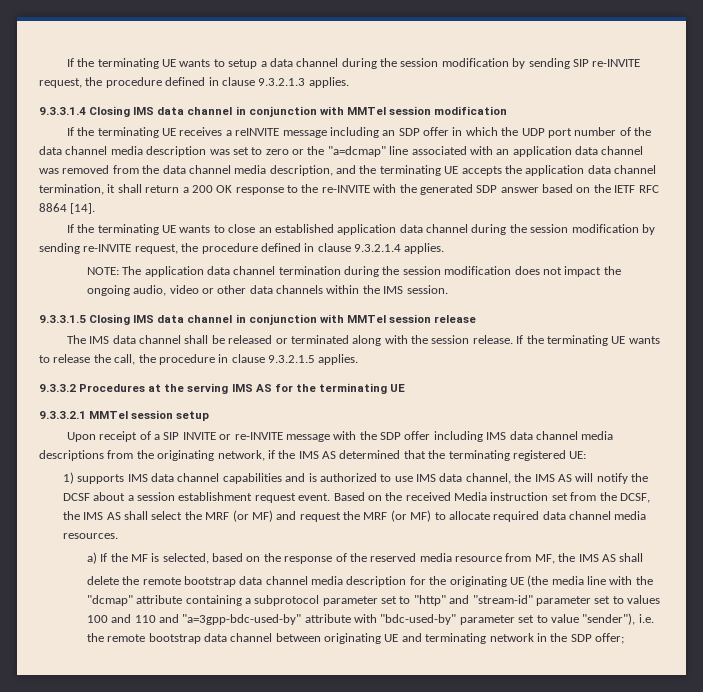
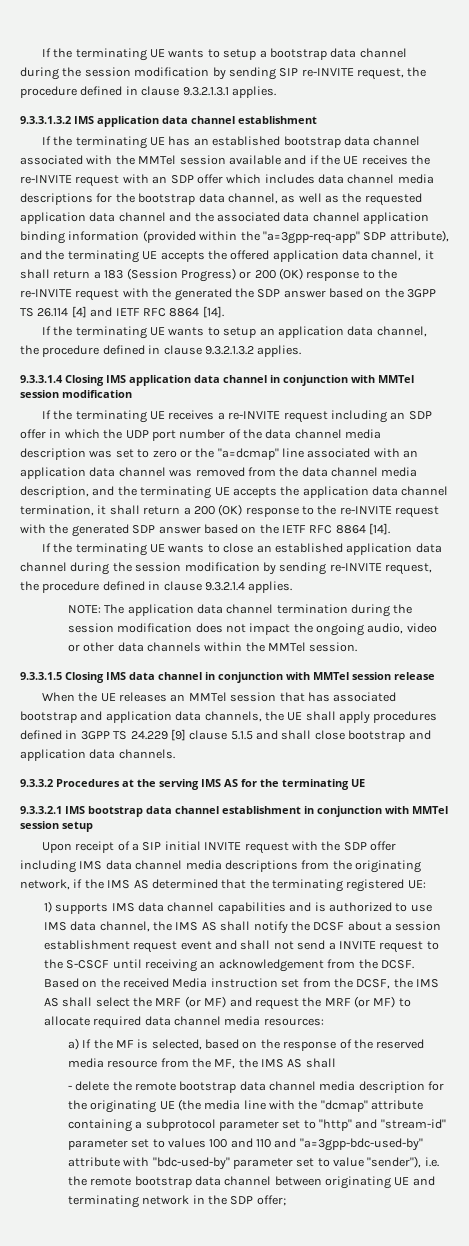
(267, 64) none -> [269,48,327,60] bootstrap
[258,78,306,86] 9.3.2.1.3 -> [182,86,276,98] [20,116,317,127] [41,136,421,149] [20,155,431,165] [20,174,434,187] [20,193,422,206] [20,212,429,224] [20,230,449,244] [20,250,434,263] [20,268,398,282] [20,288,437,301] [20,306,224,318] [41,326,427,339] [20,345,254,357] 9.3.2.1.3.1 applies. // 9.3.3.1.3.2 IMS application data channel establishment // If the terminating UE has an established bootstrap data channel associated with the MMTel session available and if the UE receives the re-INVITE request with an SDP offer which includes data channel media descriptions for the bootstrap data channel, as well as the requested application data channel and the associated data channel application binding information (provided within the "a=3gpp-req-app" SDP attribute), and the terminating UE accepts the offered application data channel, it shall return a 183 (Session Progress) or 200 (OK) response to the re-INVITE request with the generated the SDP answer based on the 3GPP TS 26.114 [4] and IETF RFC 8864 [14]. // If the terminating UE wants to setup an application data channel, the procedure defined in clause 9.3.2.1.3.2
(155, 111) none -> [129,375,191,386] application
[235,128,327,138] reINVITE message -> [228,411,328,423] re-INVITE request
[216,184,370,195] OK response to the re-INVITE -> [218,504,440,518] (OK) response to the re-INVITE request
[383,286,404,294] IMS -> [268,642,307,652] MMTel
[66,335,660,346] [39,354,359,365] The IMS data channel shall be released or terminated along with the session release. If the terminating UE wants to release the call, the procedure in clause 9.3.2.1.5 applies. -> [41,692,397,702] [20,711,438,724] [20,729,431,742] [20,749,175,761] When the UE releases an MMTel session that has associated bootstrap and application data channels, the UE shall apply procedures defined in 3GPP TS 24.229 [9] clause 5.1.5 and shall close bootstrap and application data channels.
(86, 415) none -> [65,806,409,817] IMS bootstrap data channel establishment in conjunction with
[182,432,330,442] INVITE or re-INVITE message -> [164,841,289,854] initial INVITE request
[575,473,594,482] will -> [220,921,251,931] shall
[298,493,331,501] event. -> [180,940,439,953] [43,959,414,972] event and shall not send a INVITE request to the S-CSCF until receiving an acknowledgement from the DCSF.
[62,533,118,539] resources. -> [263,1018,324,1026] resources:
(532, 557) none -> [191,1058,211,1068] the
(644, 557) none -> [67,1085,72,1090] -

